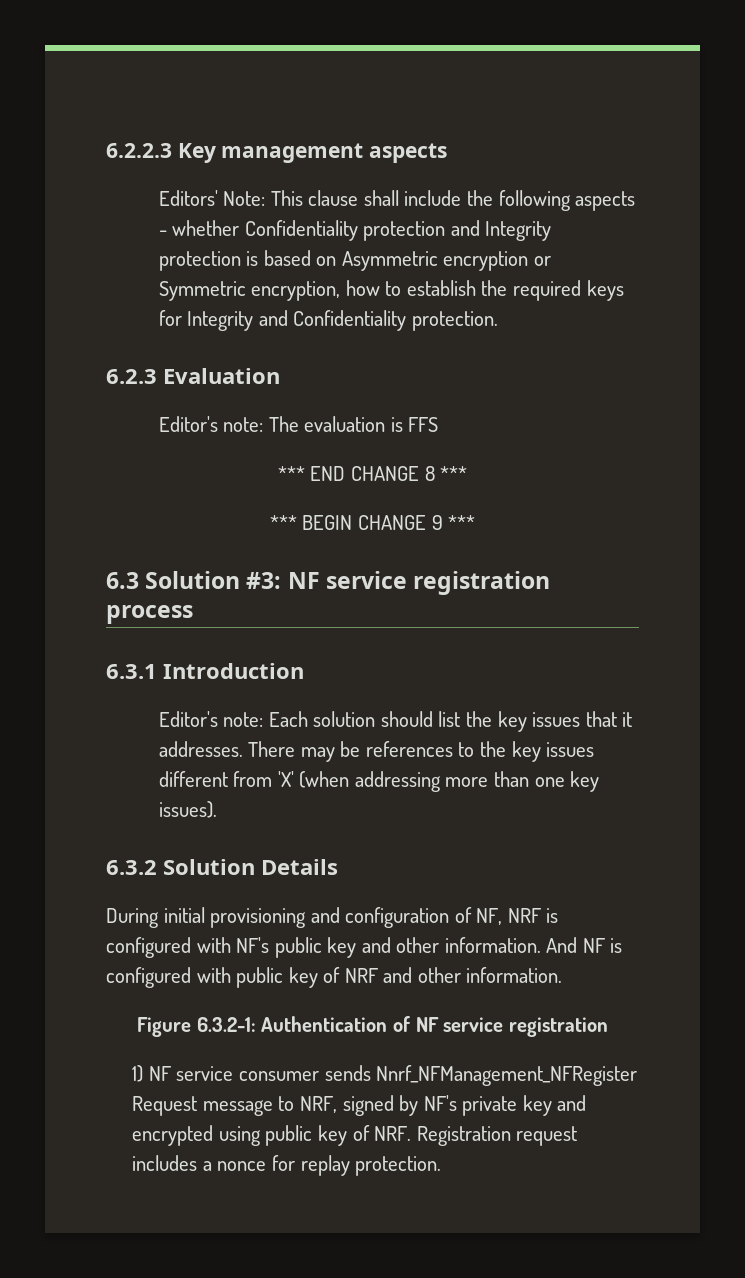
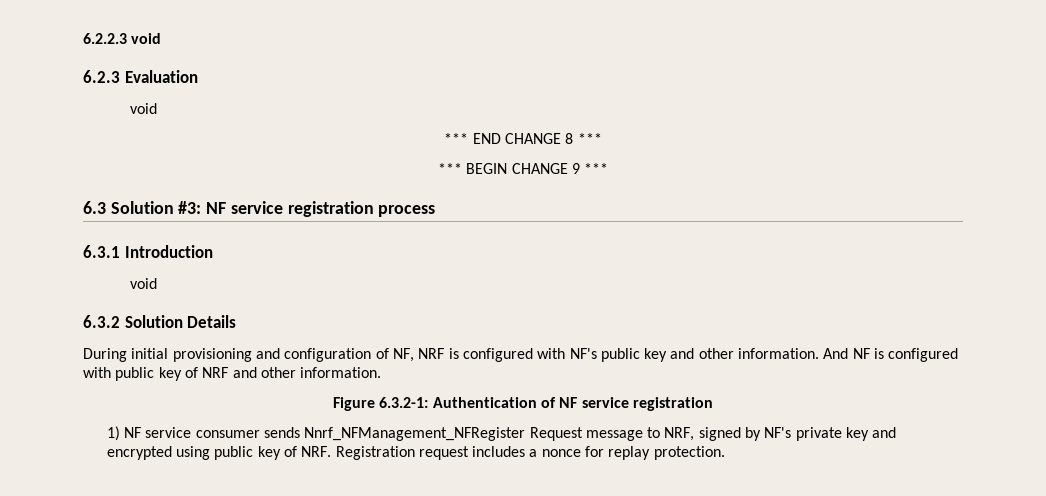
[177,143,448,163] [158,190,636,211] [158,220,552,241] [158,250,552,271] [158,280,624,301] [158,310,498,331] [106,368,280,384] [158,416,439,432] Key management aspects // Editors' Note: This clause shall include the following aspects - whether Confidentiality protection and Integrity protection is based on Asymmetric encryption or Symmetric encryption, how to establish the required keys for Integrity and Confidentiality protection. // 6.2.3 Evaluation // Editor's note: The evaluation is FFS -> [131,33,162,44] [83,70,198,83] [130,103,158,114] void // 6.2.3 Evaluation // void
[158,711,633,732] [158,741,595,762] [158,771,600,792] [158,801,217,818] Editor's note: Each solution should list the key issues that it addresses. There may be references to the key issues different from 'X' (when addressing more than one key issues). -> [130,278,158,289] void

